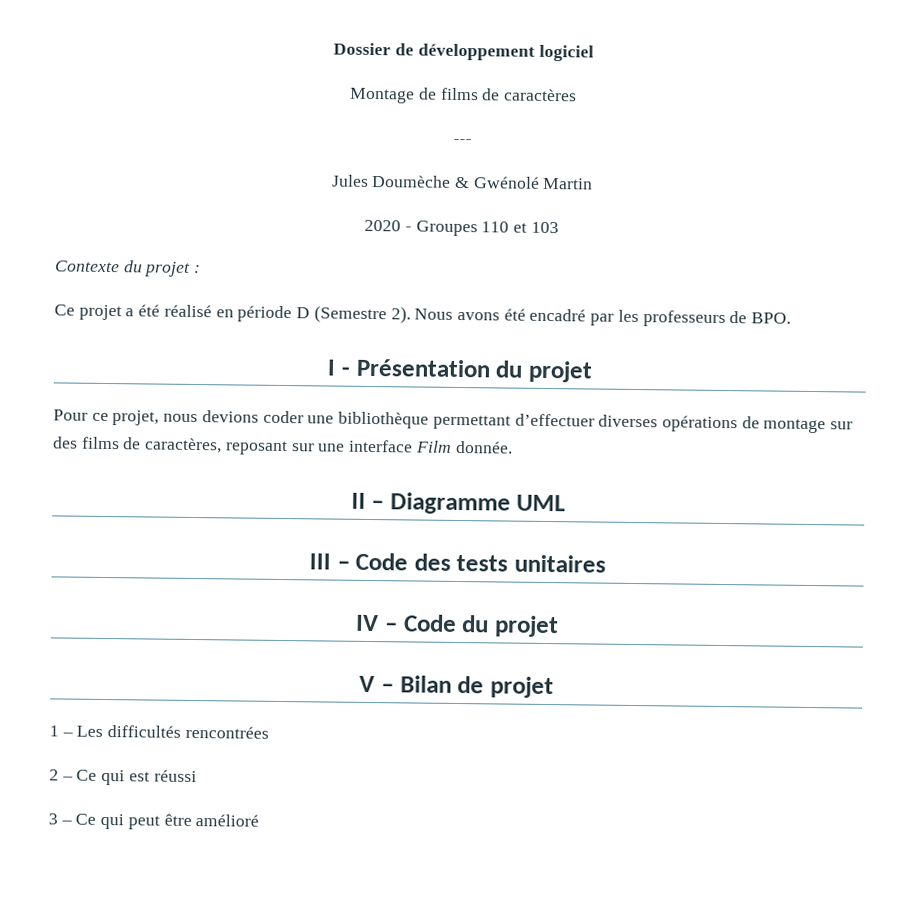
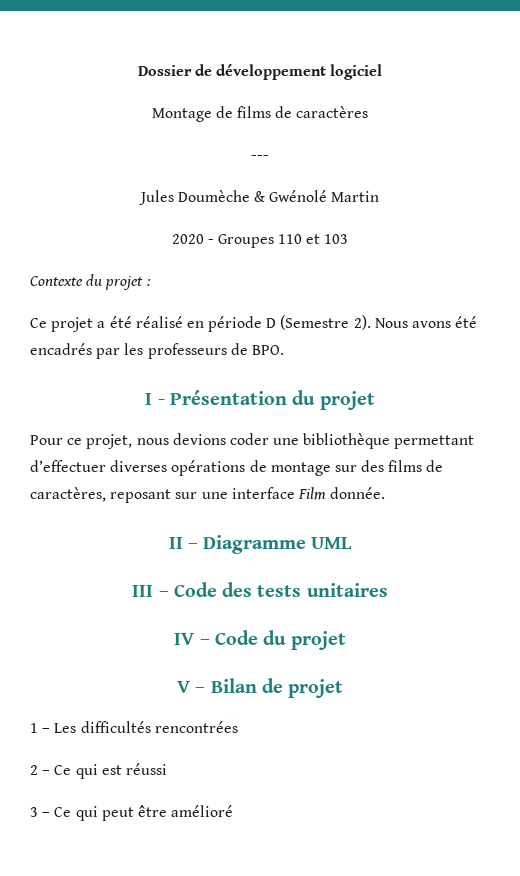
[529,308,587,322] encadré -> [30,343,92,355] encadrés

